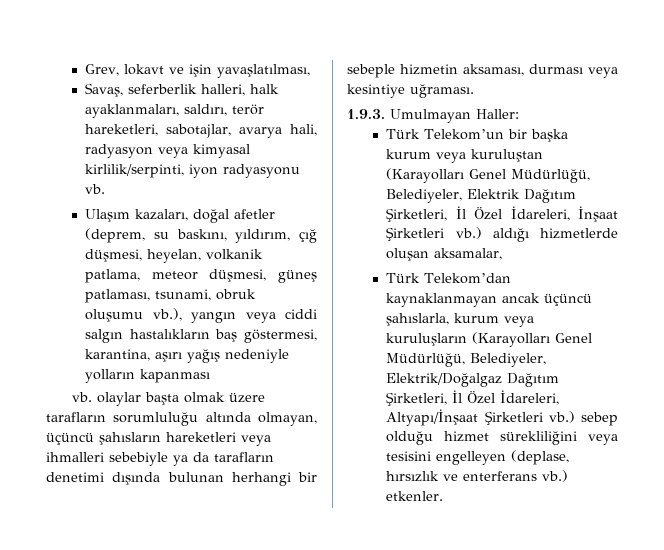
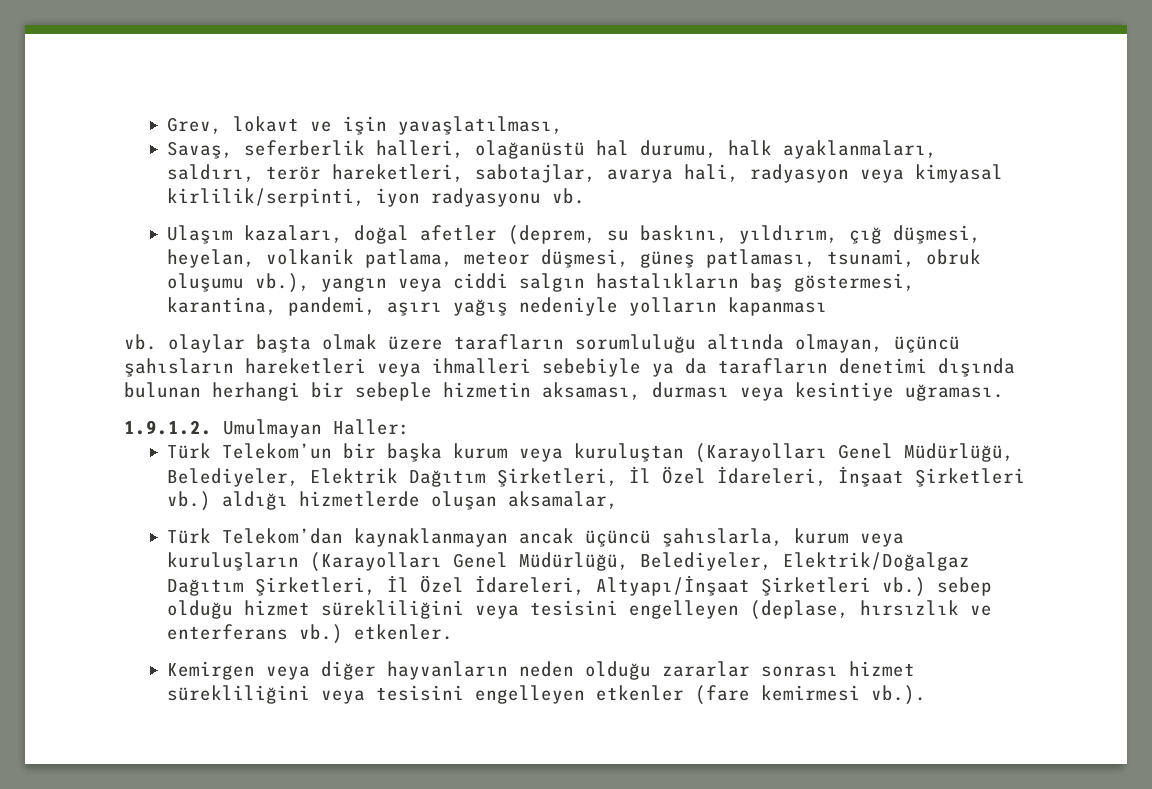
(246, 90) none -> [475,140,718,159] olağanüstü hal durumu,
(151, 355) none -> [288,297,377,316] pandemi,
[347,109,385,119] 1.9.3. -> [124,420,212,435] 1.9.1.2.
(444, 496) none -> [167,661,916,680] [167,685,927,705] // Kemirgen veya diğer hayvanların neden olduğu zararlar sonrası hizmet sürekliliğini veya tesisini engelleyen etkenler (fare kemirmesi vb.).

